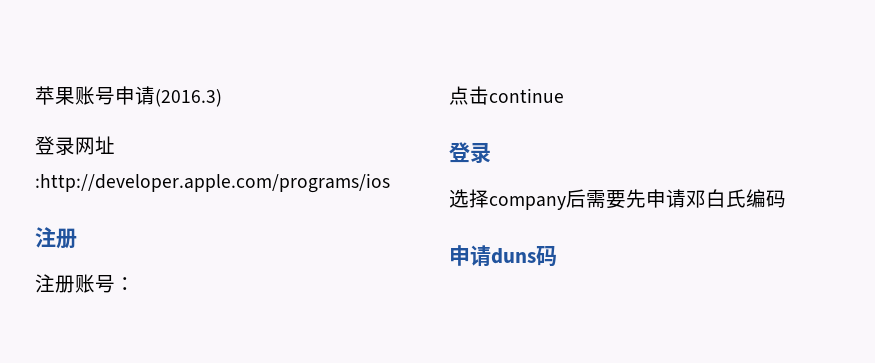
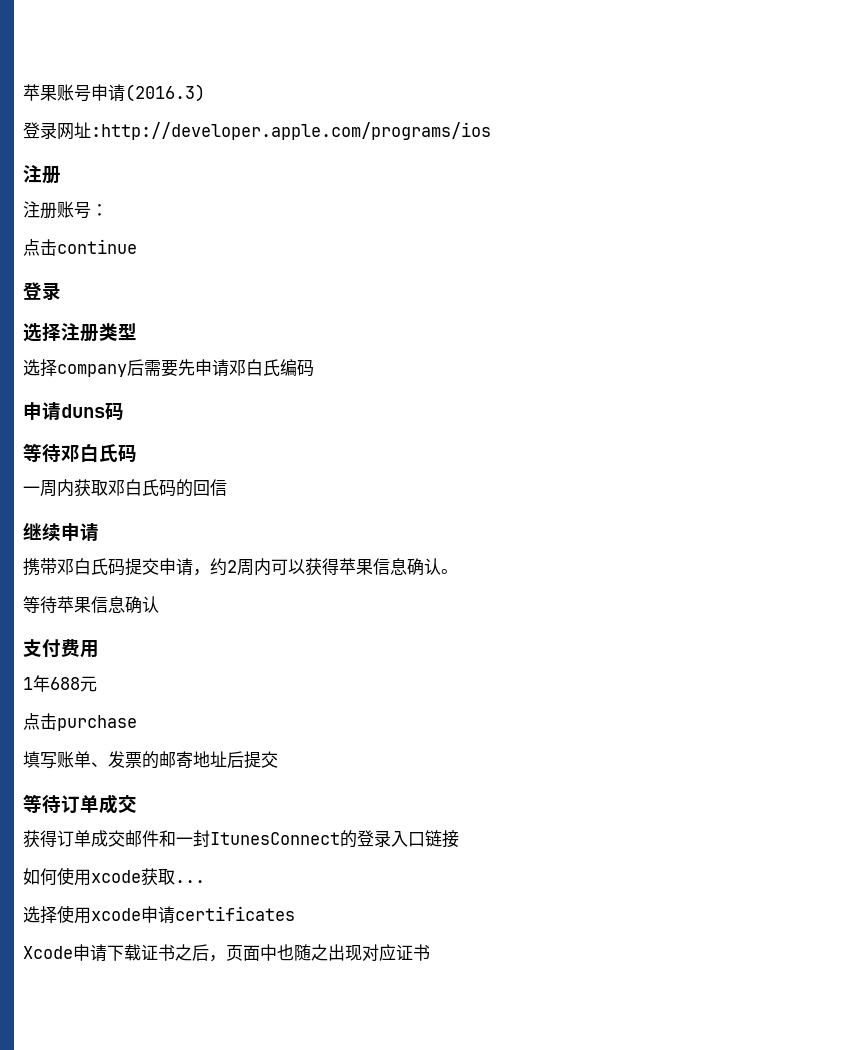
(491, 153) none -> [23,323,137,342] // 选择注册类型
(557, 256) none -> [23,443,137,463] [23,479,227,497] [23,522,99,541] [23,558,458,576] [23,596,159,614] [23,639,99,658] [23,675,97,692] [23,713,137,731] [23,751,278,769] [23,794,137,814] [23,830,459,848] [23,867,205,886] [23,905,295,924] [23,944,430,962] // 等待邓白氏码 // 一周内获取邓白氏码的回信 // 继续申请 // 携带邓白氏码提交申请，约2周内可以获得苹果信息确认。 // 等待苹果信息确认 // 支付费用 // 1年688元 // 点击purchase // 填写账单、发票的邮寄地址后提交 // 等待订单成交 // 获得订单成交邮件和一封ItunesConnect的登录入口链接 // 如何使用xcode获取... // 选择使用xcode申请certificates // Xcode申请下载证书之后，页面中也随之出现对应证书

